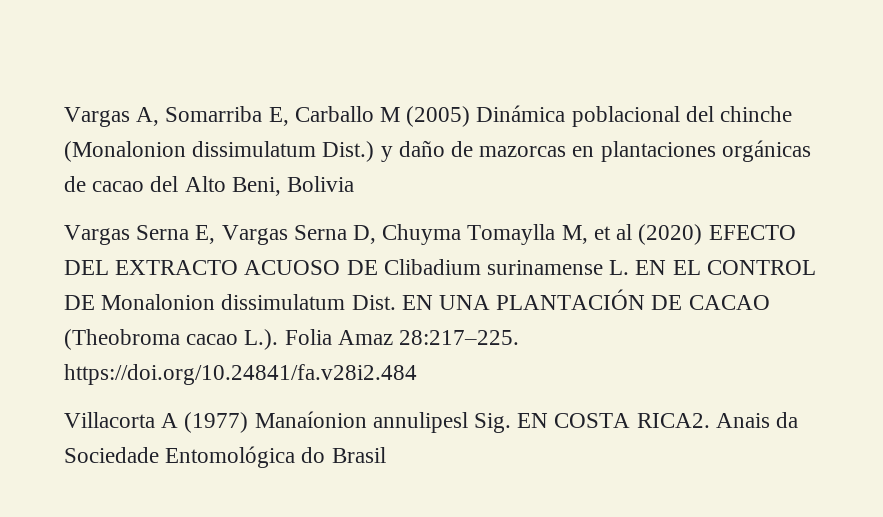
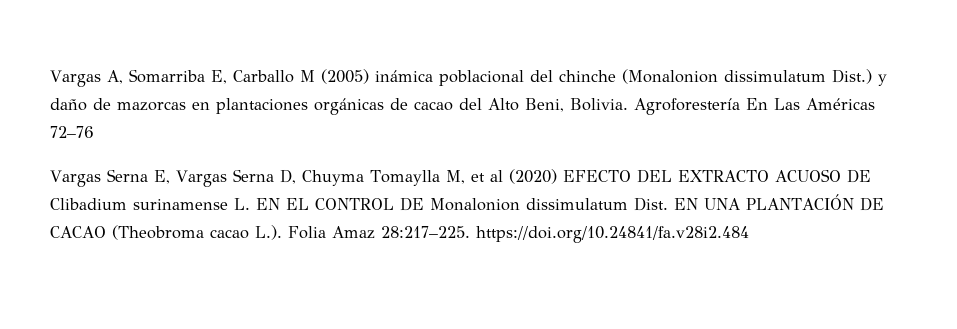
[476,105,566,122] Dinámica -> [374,70,433,82] inámica
[287,176,355,192] Bolivia -> [570,98,875,115] [50,126,94,138] Bolivia. Agroforestería En Las Américas 72–76
[64,411,799,433] [64,446,386,468] // Villacorta A (1977) Manaíonion annulipesl Sig. EN COSTA RICA2. Anais da Sociedade Entomológica do Brasil -> (749, 234) none

